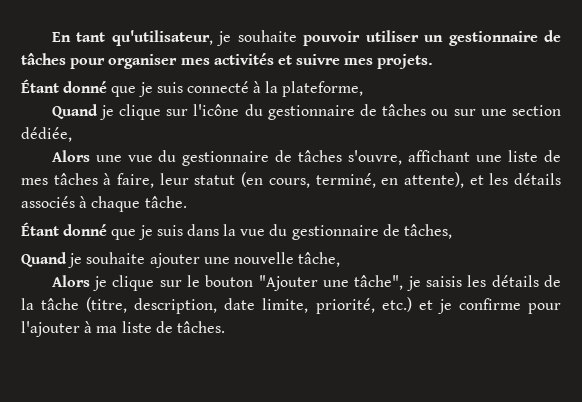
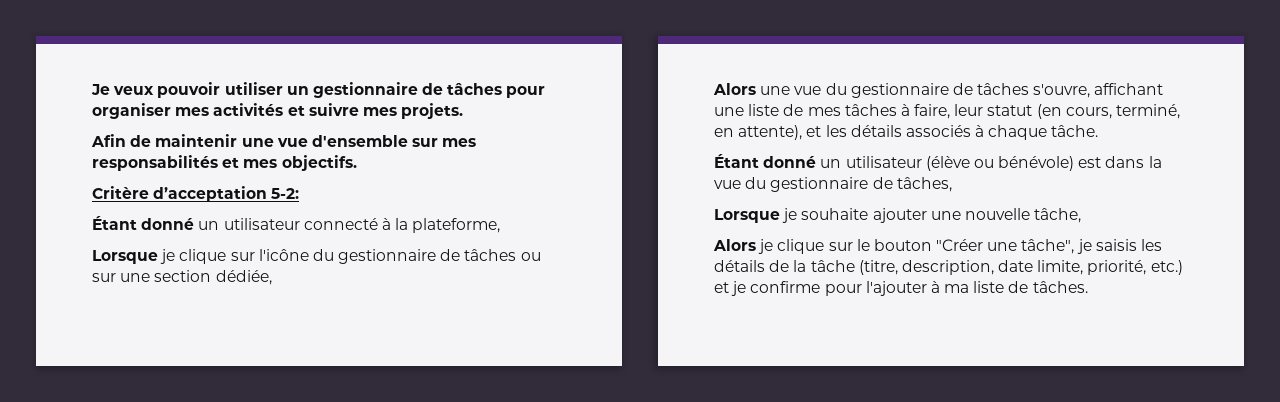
[51,30,297,46] En tant qu'utilisateur, je souhaite -> [91,84,155,95] Je veux
[21,79,183,97] // Étant donné que je suis -> [91,134,477,147] [92,155,357,171] [92,186,300,202] [92,216,300,230] // Afin de maintenir une vue d'ensemble sur mes responsabilités et mes objectifs. // Critère d’acceptation 5-2: // Étant donné un utilisateur
[51,104,98,119] Quand -> [92,250,158,264] Lorsque
[111,225,183,240] que je suis -> [820,156,1102,171] un utilisateur (élève ou bénévole) est
[21,252,67,267] Quand -> [714,209,780,223] Lorsque
[258,275,318,291] "Ajouter -> [936,239,984,251] "Créer

